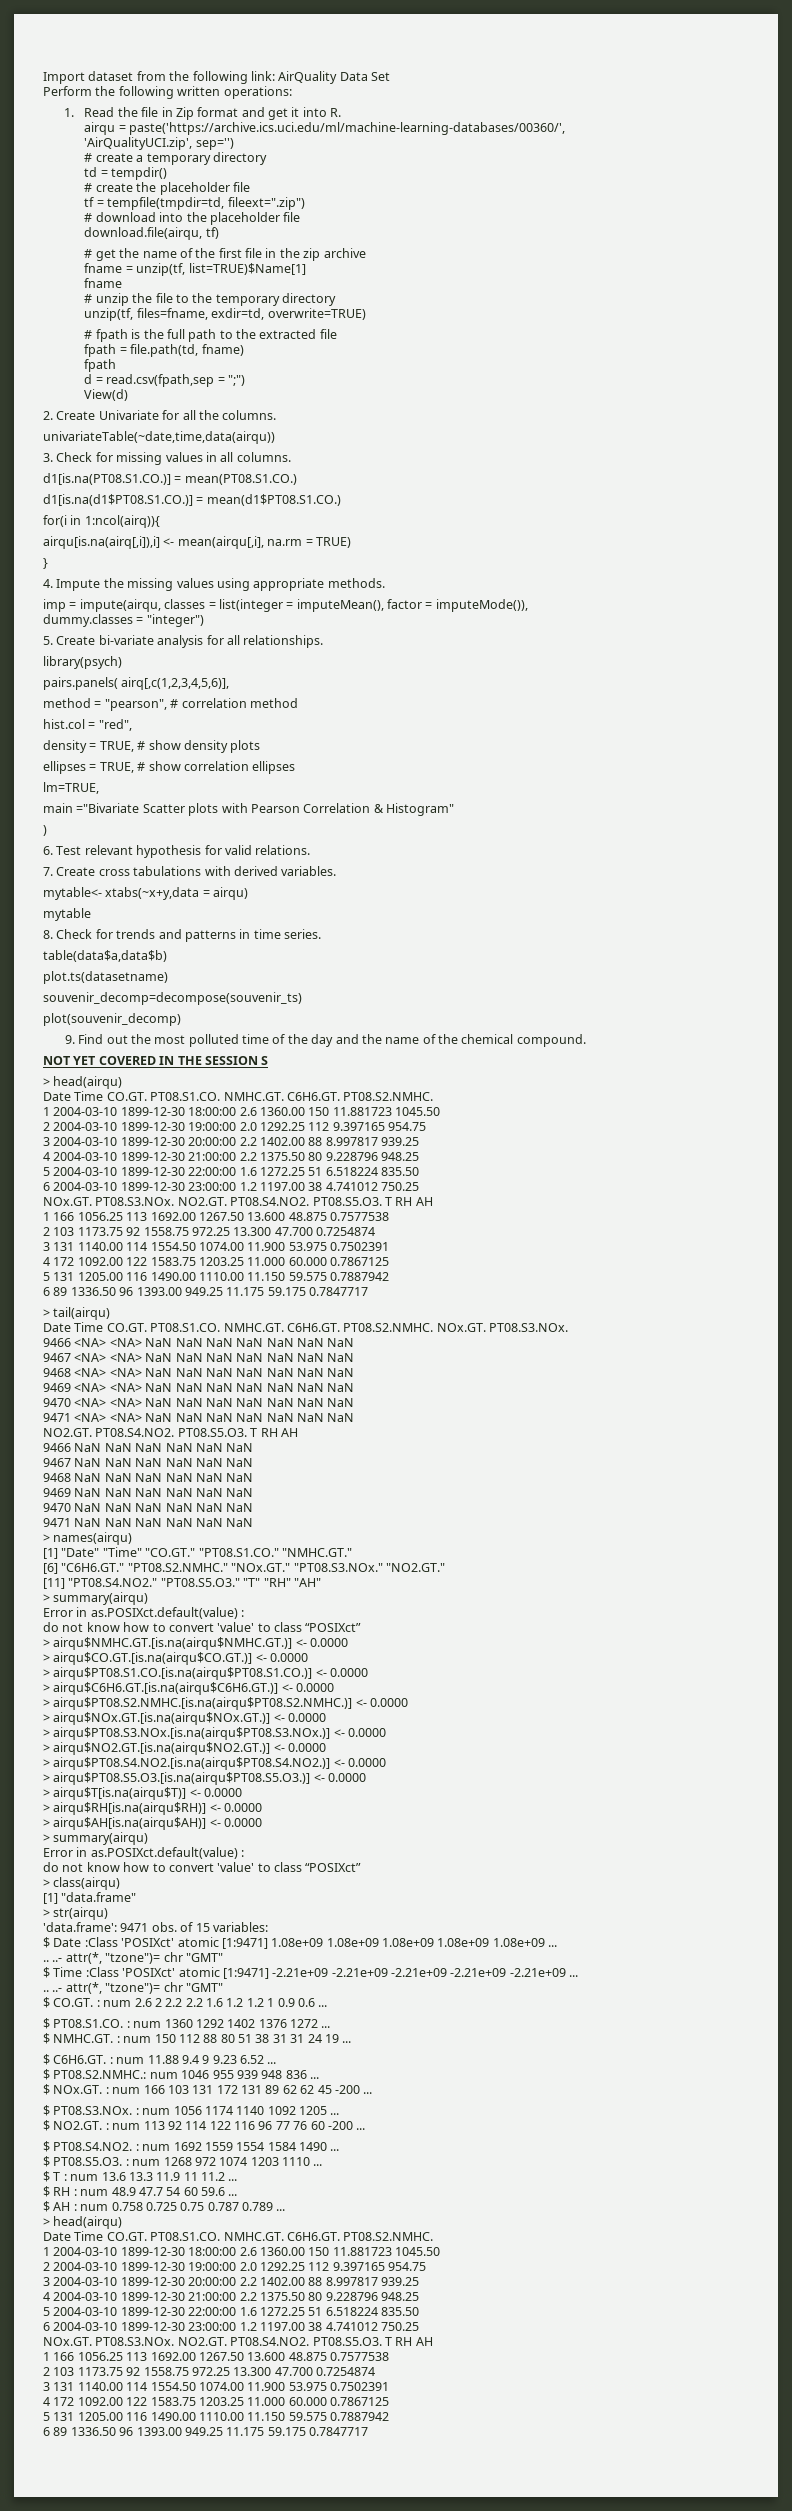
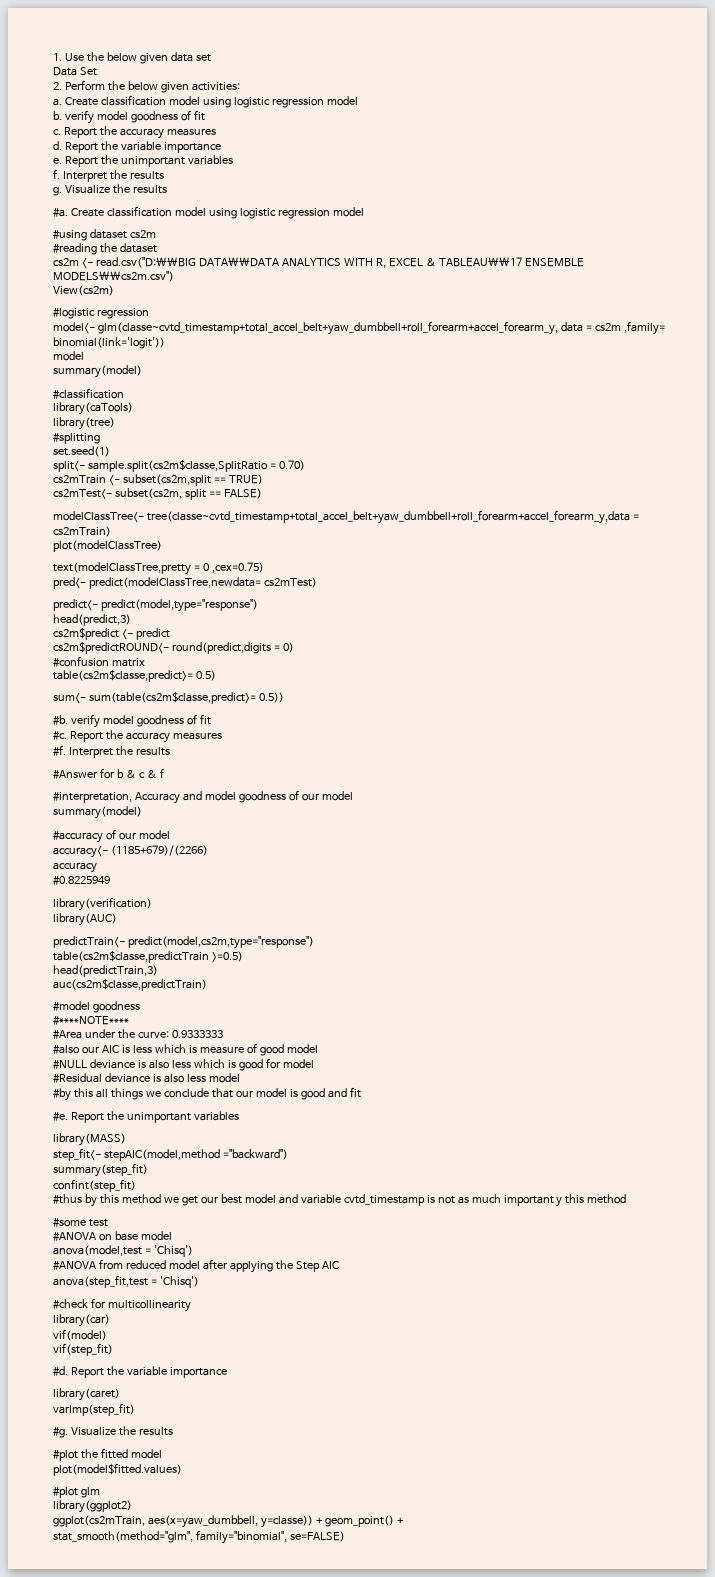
[43,71,338,84] Import dataset from the following link: AirQuality -> [53,52,211,64] 1. Use the below given data set //
(390, 76) none -> [53,82,62,90] 2.
[118,86,292,99] [63,107,342,120] [84,122,566,135] [84,137,234,150] [84,152,267,165] [84,167,168,180] [84,182,250,195] [84,197,305,210] [84,212,301,225] [84,227,219,240] [84,248,366,261] [84,263,306,276] [84,278,123,288] [84,293,337,306] [84,308,366,321] [84,329,337,342] [84,344,244,357] [84,359,117,372] [84,374,245,387] [84,389,129,401] [43,410,277,420] [43,431,275,444] [43,452,291,465] [43,473,297,485] [43,494,341,506] [43,515,160,528] [43,536,351,549] [43,558,48,569] [43,578,385,591] [43,599,528,612] [43,614,204,627] [43,635,324,648] [43,656,122,669] [43,677,230,690] [43,698,298,711] [43,719,132,731] [43,740,261,753] [43,761,296,774] [43,782,99,794] [43,803,454,816] [43,825,47,836] [43,845,311,858] [43,866,337,876] [43,887,249,900] [43,908,91,921] [43,929,321,942] [43,950,167,962] [43,971,168,984] [43,992,302,1005] [43,1013,181,1026] [64,1034,586,1047] [43,1056,269,1065] [43,1076,123,1089] [43,1091,434,1101] [43,1107,440,1116] [43,1122,426,1131] [43,1137,419,1146] [43,1152,419,1161] [43,1167,419,1176] [43,1182,419,1191] [43,1197,433,1206] [43,1212,389,1221] [43,1227,375,1236] [43,1242,389,1251] [43,1257,389,1266] [43,1272,389,1281] [43,1287,368,1296] [43,1307,111,1320] [43,1322,568,1332] [43,1338,355,1347] [43,1353,355,1362] [43,1368,355,1377] [43,1383,355,1392] [43,1398,355,1407] [43,1413,355,1422] [43,1428,298,1437] [43,1443,254,1452] [43,1458,254,1467] [43,1473,254,1482] [43,1488,254,1497] [43,1503,254,1512] [43,1518,254,1527] [43,1532,133,1545] [43,1547,352,1559] [43,1563,445,1574] [43,1578,321,1589] [43,1592,149,1605] [43,1607,245,1619] [43,1622,362,1632] [43,1637,349,1650] [43,1652,309,1665] [43,1667,369,1680] [43,1682,335,1695] [43,1697,409,1710] [43,1712,327,1725] [43,1727,387,1740] [43,1742,327,1755] [43,1757,387,1770] [43,1772,367,1785] [43,1787,243,1800] [43,1802,263,1815] [43,1817,263,1830] [43,1832,149,1845] [43,1847,245,1859] [43,1862,362,1872] [43,1877,121,1890] [43,1892,137,1904] [43,1907,109,1920] [43,1922,268,1932] [43,1937,558,1949] [43,1952,223,1964] [43,1967,579,1979] [43,1982,223,1994] [43,1997,328,2008] [43,2018,331,2029] [43,2033,352,2044] [43,2054,277,2065] [43,2069,319,2080] [43,2084,373,2095] [43,2105,340,2116] [43,2120,366,2131] [43,2141,340,2152] [43,2156,323,2167] [43,2171,238,2182] [43,2186,238,2197] [43,2201,286,2212] [43,2216,123,2229] [43,2231,434,2241] [43,2247,440,2256] [43,2262,426,2271] [43,2277,419,2286] [43,2292,419,2301] [43,2307,419,2316] [43,2322,419,2331] [43,2337,433,2346] [43,2352,389,2361] [43,2367,375,2376] [43,2382,389,2391] [43,2397,389,2406] [43,2412,389,2421] [43,2427,368,2436] following written operations: // 1. Read the file in Zip format and get it into R. // airqu = paste('https://archive.ics.uci.edu/ml/machine-learning-databases/00360/', // 'AirQualityUCI.zip', sep='') // # create a temporary directory // td = tempdir() // # create the placeholder file // tf = tempfile(tmpdir=td, fileext=".zip") // # download into the placeholder file // download.file(airqu, tf) // # get the name of the first file in the zip archive // fname = unzip(tf, list=TRUE)$Name[1] // fname // # unzip the file to the temporary directory // unzip(tf, files=fname, exdir=td, overwrite=TRUE) // # fpath is the full path to the extracted file // fpath = file.path(td, fname) // fpath // d = read.csv(fpath,sep = ";") // View(d) // 2. Create Univariate for all the columns. // univariateTable(~date,time,data(airqu)) // 3. Check for missing values in all columns. // d1[is.na(PT08.S1.CO.)] = mean(PT08.S1.CO.) // d1[is.na(d1$PT08.S1.CO.)] = mean(d1$PT08.S1.CO.) // for(i in 1:ncol(airq)){ // airqu[is.na(airq[,i]),i] <- mean(airqu[,i], na.rm = TRUE) // } // 4. Impute the missing values using appropriate methods. // imp = impute(airqu, classes = list(integer = imputeMean(), factor = imputeMode()), // dummy.classes = "integer") // 5. Create bi-variate analysis for all relationships. // library(psych) // pairs.panels( airq[,c(1,2,3,4,5,6)], // method = "pearson", # correlation method // hist.col = "red", // density = TRUE, # show density plots // ellipses = TRUE, # show correlation ellipses // lm=TRUE, // main ="Bivariate Scatter plots with Pearson Correlation & Histogram" // ) // 6. Test relevant hypothesis for valid relations. // 7. Create cross tabulations with derived variables. // mytable<- xtabs(~x+y,data = airqu) // mytable // 8. Check for trends and patterns in time series. // table(data$a,data$b) // plot.ts(datasetname) // souvenir_decomp=decompose(souvenir_ts) // plot(souvenir_decomp) // 9. Find out the most polluted time of the day and the name of the chemical compound. // NOT YET COVERED IN THE SESSION S // > head(airqu) // Date Time CO.GT. PT08.S1.CO. NMHC.GT. C6H6.GT. PT08.S2.NMHC. // 1 2004-03-10 1899-12-30 18:00:00 2.6 1360.00 150 11.881723 1045.50 // 2 2004-03-10 1899-12-30 19:00:00 2.0 1292.25 112 9.397165 954.75 // 3 2004-03-10 1899-12-30 20:00:00 2.2 1402.00 88 8.997817 939.25 // 4 2004-03-10 1899-12-30 21:00:00 2.2 1375.50 80 9.228796 948.25 // 5 2004-03-10 1899-12-30 22:00:00 1.6 1272.25 51 6.518224 835.50 // 6 2004-03-10 1899-12-30 23:00:00 1.2 1197.00 38 4.741012 750.25 // NOx.GT. PT08.S3.NOx. NO2.GT. PT08.S4.NO2. PT08.S5.O3. T RH AH // 1 166 1056.25 113 1692.00 1267.50 13.600 48.875 0.7577538 // 2 103 1173.75 92 1558.75 972.25 13.300 47.700 0.7254874 // 3 131 1140.00 114 1554.50 1074.00 11.900 53.975 0.7502391 // 4 172 1092.00 122 1583.75 1203.25 11.000 60.000 0.7867125 // 5 131 1205.00 116 1490.00 1110.00 11.150 59.575 0.7887942 // 6 89 1336.50 96 1393.00 949.25 11.175 59.175 0.7847717 // > tail(airqu) // Date Time CO.GT. PT08.S1.CO. NMHC.GT. C6H6.GT. PT08.S2.NMHC. NOx.GT. PT08.S3.NOx. // 9466 <NA> <NA> NaN NaN NaN NaN NaN NaN NaN // 9467 <NA> <NA> NaN NaN NaN NaN NaN NaN NaN // 9468 <NA> <NA> NaN NaN NaN NaN NaN NaN NaN // 9469 <NA> <NA> NaN NaN NaN NaN NaN NaN NaN // 9470 <NA> <NA> NaN NaN NaN NaN NaN NaN NaN // 9471 <NA> <NA> NaN NaN NaN NaN NaN NaN NaN // NO2.GT. PT08.S4.NO2. PT08.S5.O3. T RH AH // 9466 NaN NaN NaN NaN NaN NaN // 9467 NaN NaN NaN NaN NaN NaN // 9468 NaN NaN NaN NaN NaN NaN // 9469 NaN NaN NaN NaN NaN NaN // 9470 NaN NaN NaN NaN NaN NaN // 9471 NaN NaN NaN NaN NaN NaN // > names(airqu) // [1] "Date" "Time" "CO.GT." "PT08.S1.CO." "NMHC.GT." // [6] "C6H6.GT." "PT08.S2.NMHC." "NOx.GT." "PT08.S3.NOx." "NO2.GT." // [11] "PT08.S4.NO2." "PT08.S5.O3." "T" "RH" "AH" // > summary(airqu) // Error in as.POSIXct.default(value) : // do not know how to convert 'value' to class “POSIXct” // > airqu$NMHC.GT.[is.na(airqu$NMHC.GT.)] <- 0.0000 // > airqu$CO.GT.[is.na(airqu$CO.GT.)] <- 0.0000 // > airqu$PT08.S1.CO.[is.na(airqu$PT08.S1.CO.)] <- 0.0000 // > airqu$C6H6.GT.[is.na(airqu$C6H6.GT.)] <- 0.0000 // > airqu$PT08.S2.NMHC.[is.na(airqu$PT08.S2.NMHC.)] <- 0.0000 // > airqu$NOx.GT.[is.na(airqu$NOx.GT.)] <- 0.0000 // > airqu$PT08.S3.NOx.[is.na(airqu$PT08.S3.NOx.)] <- 0.0000 // > airqu$NO2.GT.[is.na(airqu$NO2.GT.)] <- 0.0000 // > airqu$PT08.S4.NO2.[is.na(airqu$PT08.S4.NO2.)] <- 0.0000 // > airqu$PT08.S5.O3.[is.na(airqu$PT08.S5.O3.)] <- 0.0000 // > airqu$T[is.na(airqu$T)] <- 0.0000 // > airqu$RH[is.na(airqu$RH)] <- 0.0000 // > airqu$AH[is.na(airqu$AH)] <- 0.0000 // > summary(airqu) // Error in as.POSIXct.default(value) : // do not know how to convert 'value' to class “POSIXct” // > class(airqu) // [1] "data.frame" // > str(airqu) // 'data.frame': 9471 obs. of 15 variables: // $ Date :Class 'POSIXct' atomic [1:9471] 1.08e+09 1.08e+09 1.08e+09 1.08e+09 1.08e+09 ... // .. ..- attr(*, "tzone")= chr "GMT" // $ Time :Class 'POSIXct' atomic [1:9471] -2.21e+09 -2.21e+09 -2.21e+09 -2.21e+09 -2.21e+09 ... // .. ..- attr(*, "tzone")= chr "GMT" // $ CO.GT. : num 2.6 2 2.2 2.2 1.6 1.2 1.2 1 0.9 0.6 ... // $ PT08.S1.CO. : num 1360 1292 1402 1376 1272 ... // $ NMHC.GT. : num 150 112 88 80 51 38 31 31 24 19 ... // $ C6H6.GT. : num 11.88 9.4 9 9.23 6.52 ... // $ PT08.S2.NMHC.: num 1046 955 939 948 836 ... // $ NOx.GT. : num 166 103 131 172 131 89 62 62 45 -200 ... // $ PT08.S3.NOx. : num 1056 1174 1140 1092 1205 ... // $ NO2.GT. : num 113 92 114 122 116 96 77 76 60 -200 ... // $ PT08.S4.NO2. : num 1692 1559 1554 1584 1490 ... // $ PT08.S5.O3. : num 1268 972 1074 1203 1110 ... // $ T : num 13.6 13.3 11.9 11 11.2 ... // $ RH : num 48.9 47.7 54 60 59.6 ... // $ AH : num 0.758 0.725 0.75 0.787 0.789 ... // > head(airqu) // Date Time CO.GT. PT08.S1.CO. NMHC.GT. C6H6.GT. PT08.S2.NMHC. // 1 2004-03-10 1899-12-30 18:00:00 2.6 1360.00 150 11.881723 1045.50 // 2 2004-03-10 1899-12-30 19:00:00 2.0 1292.25 112 9.397165 954.75 // 3 2004-03-10 1899-12-30 20:00:00 2.2 1402.00 88 8.997817 939.25 // 4 2004-03-10 1899-12-30 21:00:00 2.2 1375.50 80 9.228796 948.25 // 5 2004-03-10 1899-12-30 22:00:00 1.6 1272.25 51 6.518224 835.50 // 6 2004-03-10 1899-12-30 23:00:00 1.2 1197.00 38 4.741012 750.25 // NOx.GT. PT08.S3.NOx. NO2.GT. PT08.S4.NO2. PT08.S5.O3. T RH AH // 1 166 1056.25 113 1692.00 1267.50 13.600 48.875 0.7577538 // 2 103 1173.75 92 1558.75 972.25 13.300 47.700 0.7254874 // 3 131 1140.00 114 1554.50 1074.00 11.900 53.975 0.7502391 // 4 172 1092.00 122 1583.75 1203.25 11.000 60.000 0.7867125 // 5 131 1205.00 116 1490.00 1110.00 11.150 59.575 0.7887942 // 6 89 1336.50 96 1393.00 949.25 11.175 59.175 0.7847717 -> [127,81,240,93] [53,95,358,108] [53,110,205,124] [53,126,216,139] [53,141,221,153] [53,155,233,167] [53,169,164,182] [53,184,167,196] [53,206,364,219] [53,229,156,241] [53,243,157,255] [53,257,584,269] [53,271,174,282] [53,285,114,296] [53,308,149,319] [53,321,665,335] [53,337,165,349] [53,351,84,361] [53,365,142,378] [53,388,124,399] [53,402,133,415] [53,417,115,430] [53,433,100,444] [53,446,110,457] [53,460,305,472] [53,474,263,486] [53,488,262,500] [53,510,639,524] [53,526,111,537] [53,540,162,552] [53,562,264,575] [53,577,317,589] [53,599,258,612] [53,614,131,626] [53,628,170,640] [53,642,294,654] [53,656,145,667] [53,670,216,682] [53,692,284,704] [53,714,211,728] [53,730,222,743] [53,745,170,758] [53,768,164,779] [53,790,353,804] [53,806,142,819] [53,829,170,843] [53,845,208,858] [53,862,97,873] [53,876,110,885] [53,897,152,911] [53,913,117,926] [53,936,314,949] [53,951,243,963] [53,965,158,977] [53,979,207,991] [53,1001,140,1013] [53,1016,129,1025] [53,1029,223,1039] [53,1043,318,1056] [53,1058,314,1071] [53,1073,240,1083] [53,1087,361,1101] [53,1111,239,1123] [53,1133,126,1146] [53,1148,288,1161] [53,1163,148,1177] [53,1179,136,1192] [53,1194,627,1207] [53,1218,108,1227] [53,1231,172,1241] [53,1245,193,1257] [53,1259,339,1273] [53,1275,199,1288] [53,1298,191,1312] [53,1314,110,1327] [53,1329,107,1341] [53,1343,113,1356] [53,1366,227,1378] [53,1388,120,1401] [53,1403,135,1416] [53,1426,173,1438] [53,1448,162,1461] [53,1463,182,1476] [53,1487,100,1498] [53,1500,132,1513] [53,1515,403,1528] [53,1530,345,1544] below given activities: // a. Create classification model using logistic regression model // b. verify model goodness of fit // c. Report the accuracy measures // d. Report the variable importance // e. Report the unimportant variables // f. Interpret the results // g. Visualize the results // #a. Create classification model using logistic regression model // #using dataset cs2m // #reading the dataset // cs2m <- read.csv("D:\\BIG DATA\\DATA ANALYTICS WITH R, EXCEL & TABLEAU\\17 ENSEMBLE MODELS\\cs2m.csv") // View(cs2m) // #logistic regression // model<- glm(classe~cvtd_timestamp+total_accel_belt+yaw_dumbbell+roll_forearm+accel_forearm_y, data = cs2m ,family= binomial(link='logit')) // model // summary(model) // #classification // library(caTools) // library(tree) // #splitting // set.seed(1) // split<- sample.split(cs2m$classe,SplitRatio = 0.70) // cs2mTrain <- subset(cs2m,split == TRUE) // cs2mTest<- subset(cs2m, split == FALSE) // modelClassTree<- tree(classe~cvtd_timestamp+total_accel_belt+yaw_dumbbell+roll_forearm+accel_forearm_y,data = cs2mTrain) // plot(modelClassTree) // text(modelClassTree,pretty = 0 ,cex=0.75) // pred<- predict(modelClassTree,newdata= cs2mTest) // predict<- predict(model,type="response") // head(predict,3) // cs2m$predict <- predict // cs2m$predictROUND<- round(predict,digits = 0) // #confusion matrix // table(cs2m$classe,predict>= 0.5) // sum<- sum(table(cs2m$classe,predict>= 0.5)) // #b. verify model goodness of fit // #c. Report the accuracy measures // #f. Interpret the results // #Answer for b & c & f // #interpretation, Accuracy and model goodness of our model // summary(model) // #accuracy of our model // accuracy<- (1185+679)/(2266) // accuracy // #0.8225949 // library(verification) // library(AUC) // predictTrain<- predict(model,cs2m,type="response") // table(cs2m$classe,predictTrain >=0.5) // head(predictTrain,3) // auc(cs2m$classe,predictTrain) // #model goodness // #****NOTE**** // #Area under the curve: 0.9333333 // #also our AIC is less which is measure of good model // #NULL deviance is also less which is good for model // #Residual deviance is also less model // #by this all things we conclude that our model is good and fit // #e. Report the unimportant variables // library(MASS) // step_fit<- stepAIC(model,method ="backward") // summary(step_fit) // confint(step_fit) // #thus by this method we get our best model and variable cvtd_timestamp is not as much important y this method // #some test // #ANOVA on base model // anova(model,test = 'Chisq') // #ANOVA from reduced model after applying the Step AIC // anova(step_fit,test = 'Chisq') // #check for multicollinearity // library(car) // vif(model) // vif(step_fit) // #d. Report the variable importance // library(caret) // varImp(step_fit) // #g. Visualize the results // #plot the fitted model // plot(model$fitted.values) // #plot glm // library(ggplot2) // ggplot(cs2mTrain, aes(x=yaw_dumbbell, y=classe)) + geom_point() + // stat_smooth(method="glm", family="binomial", se=FALSE)

